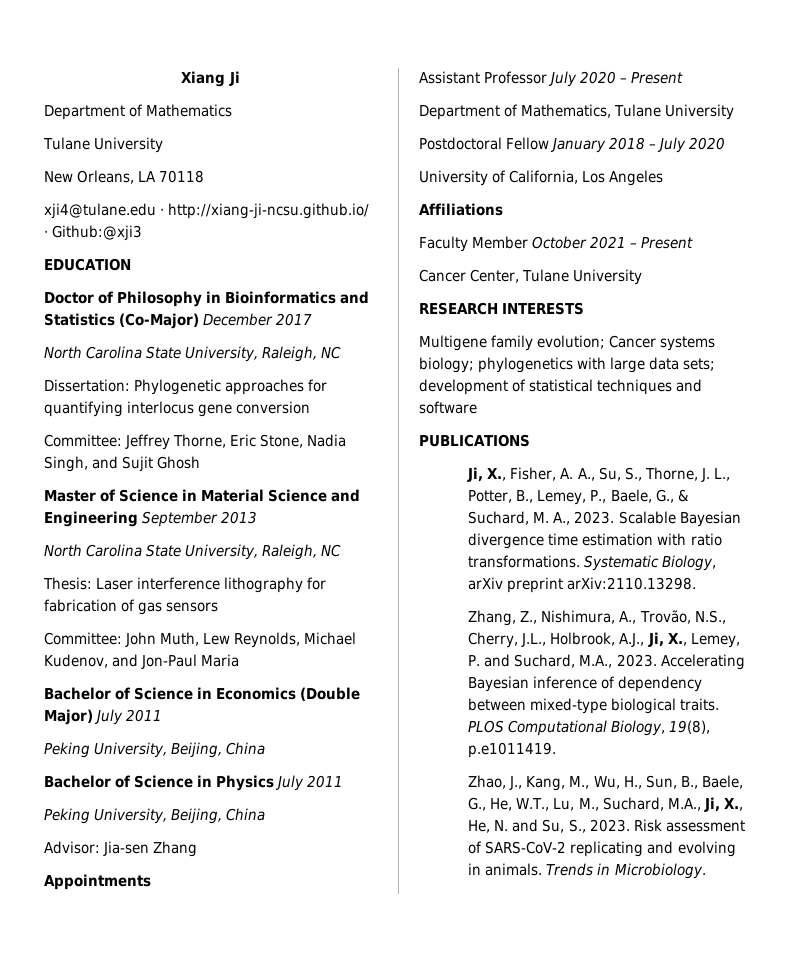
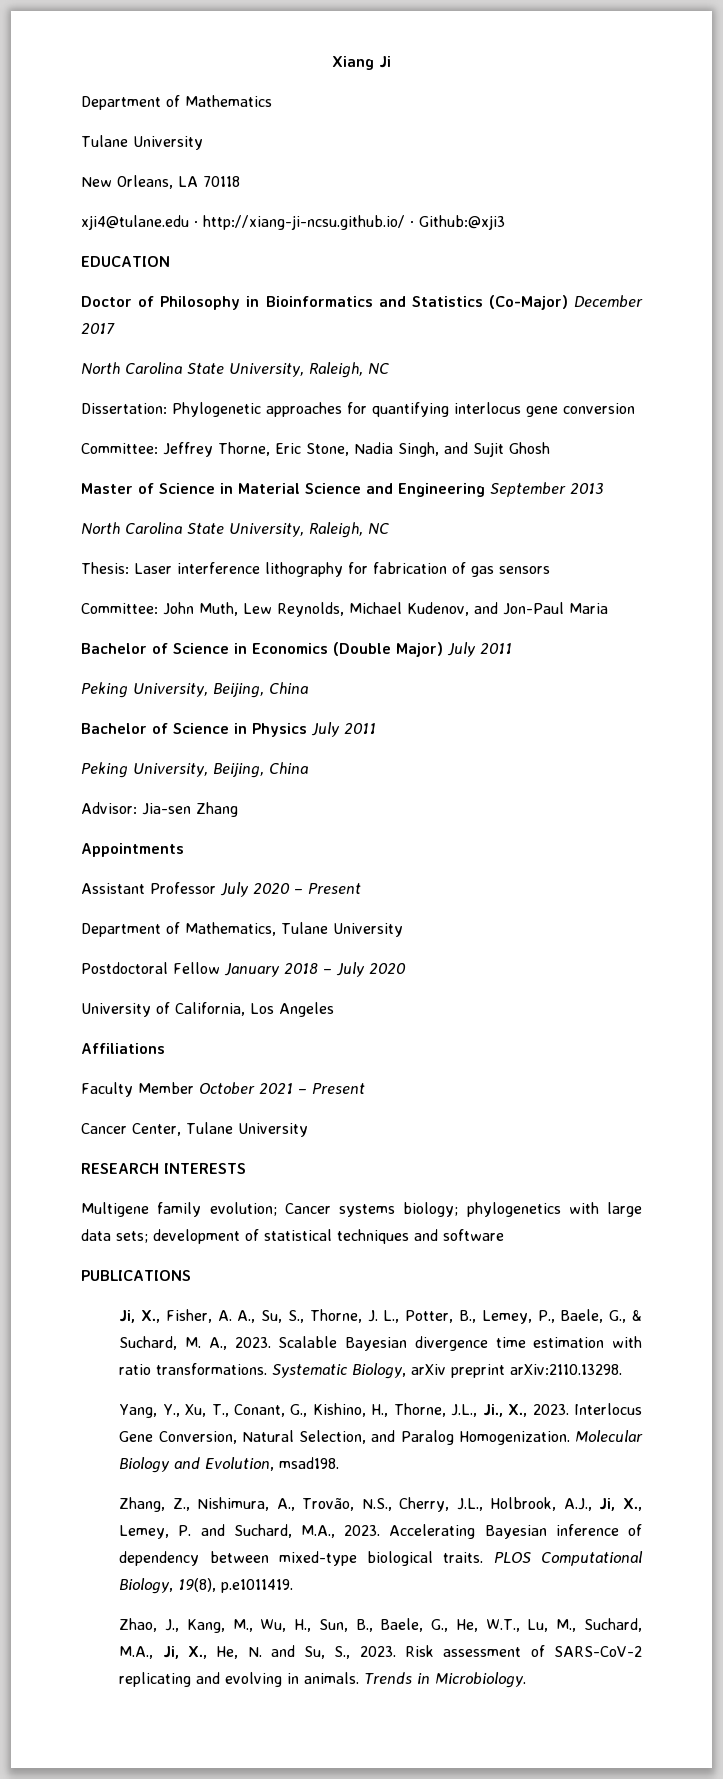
(697, 583) none -> [119,1403,642,1418] [119,1430,643,1445] [119,1457,340,1473] // Yang, Y., Xu, T., Conant, G., Kishino, H., Thorne, J.L., Ji., X., 2023. Interlocus Gene Conversion, Natural Selection, and Paralog Homogenization. Molecular Biology and Evolution, msad198.

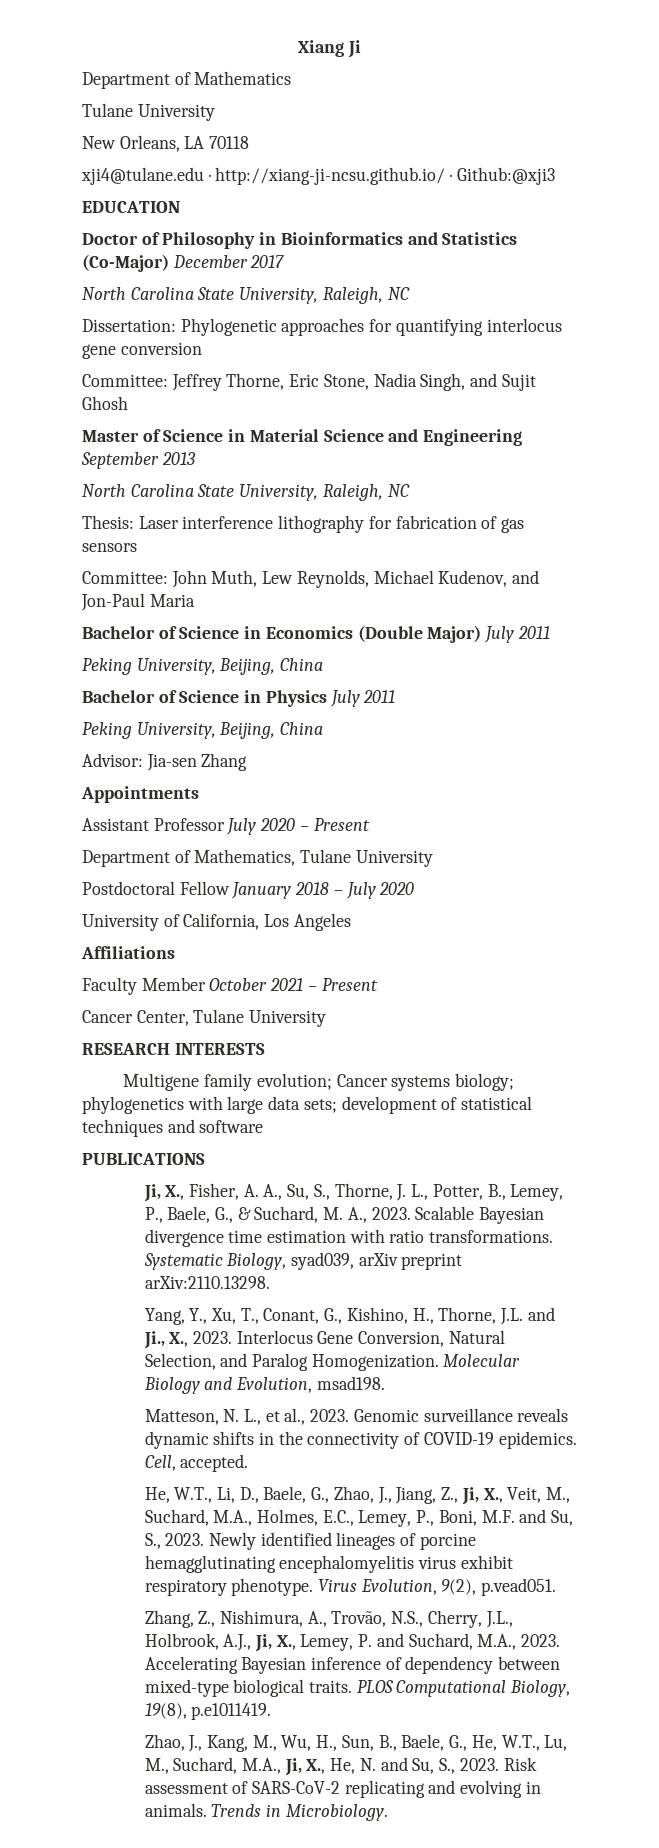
(407, 1371) none -> [291,1252,355,1270] syad039,
[451,1404,478,1417] J.L., -> [500,1307,555,1325] J.L. and
(340, 1463) none -> [144,1408,569,1425] [144,1431,577,1449] [144,1454,249,1472] [144,1486,571,1505] [144,1509,574,1527] [144,1532,476,1550] [144,1555,513,1573] [144,1578,557,1596] // Matteson, N. L., et al., 2023. Genomic surveillance reveals dynamic shifts in the connectivity of COVID-19 epidemics. Cell, accepted. // He, W.T., Li, D., Baele, G., Zhao, J., Jiang, Z., Ji, X., Veit, M., Suchard, M.A., Holmes, E.C., Lemey, P., Boni, M.F. and Su, S., 2023. Newly identified lineages of porcine hemagglutinating encephalomyelitis virus exhibit respiratory phenotype. Virus Evolution, 9(2), p.vead051.

